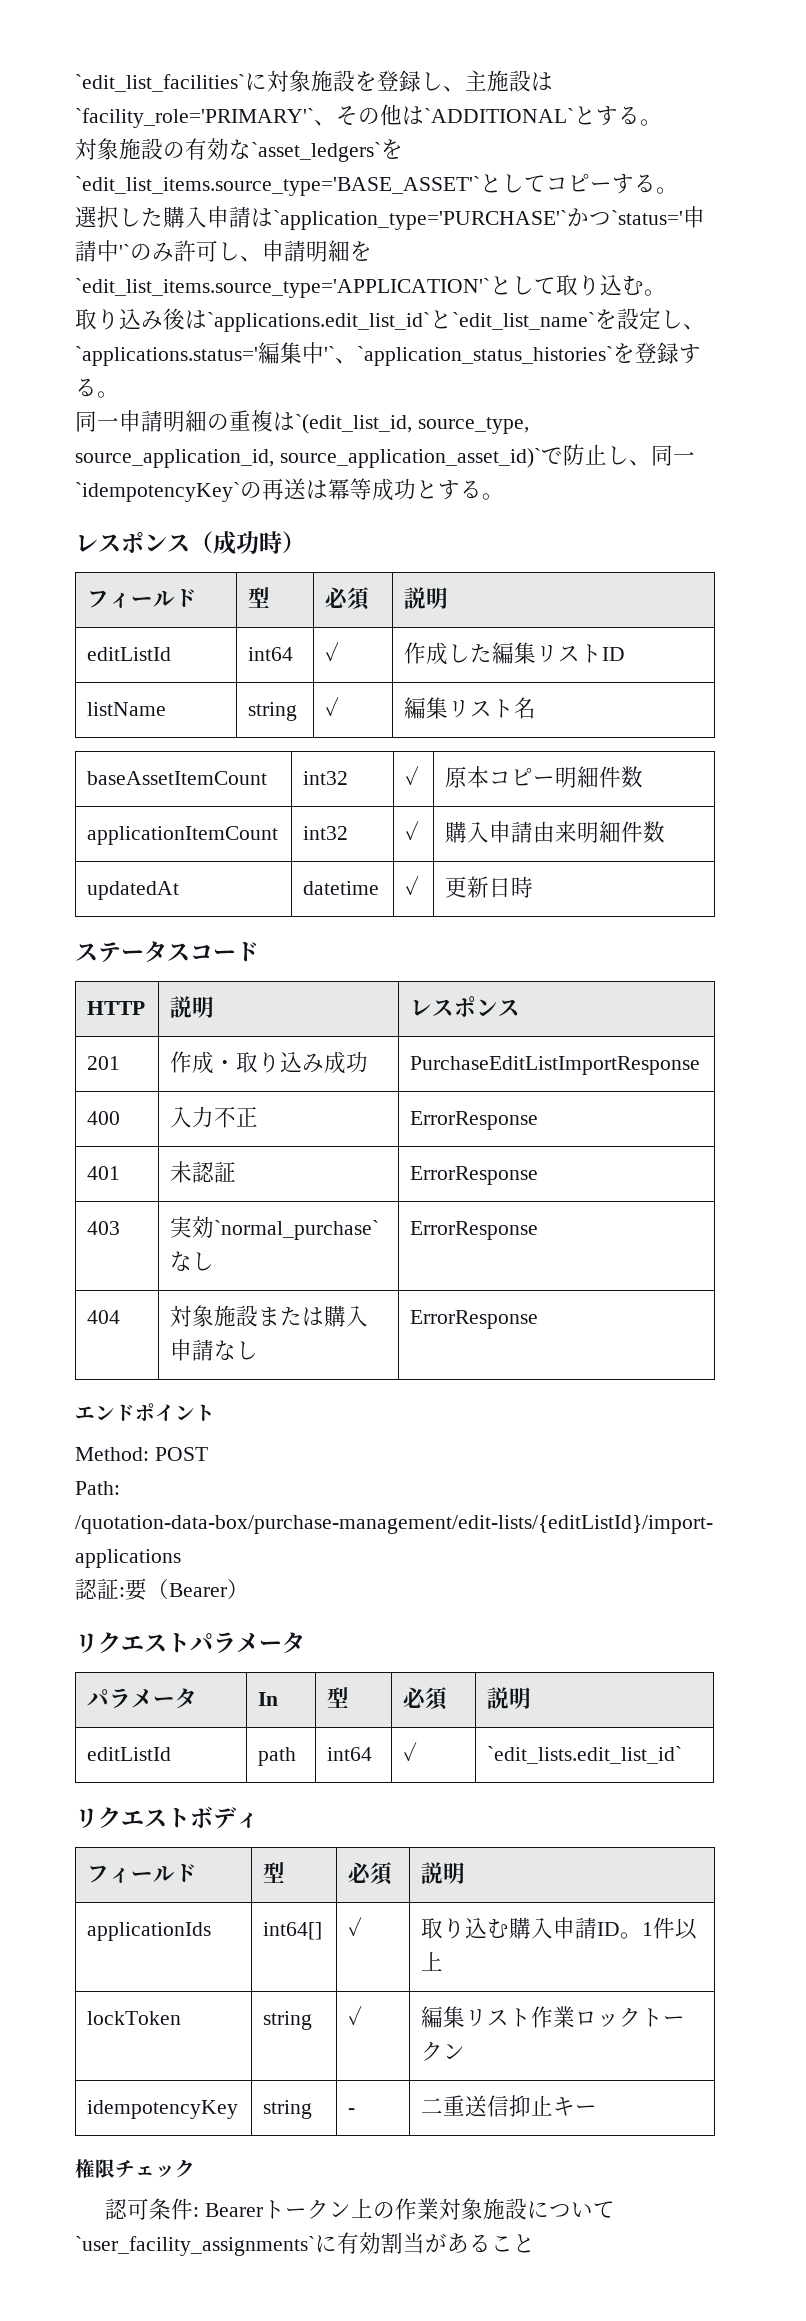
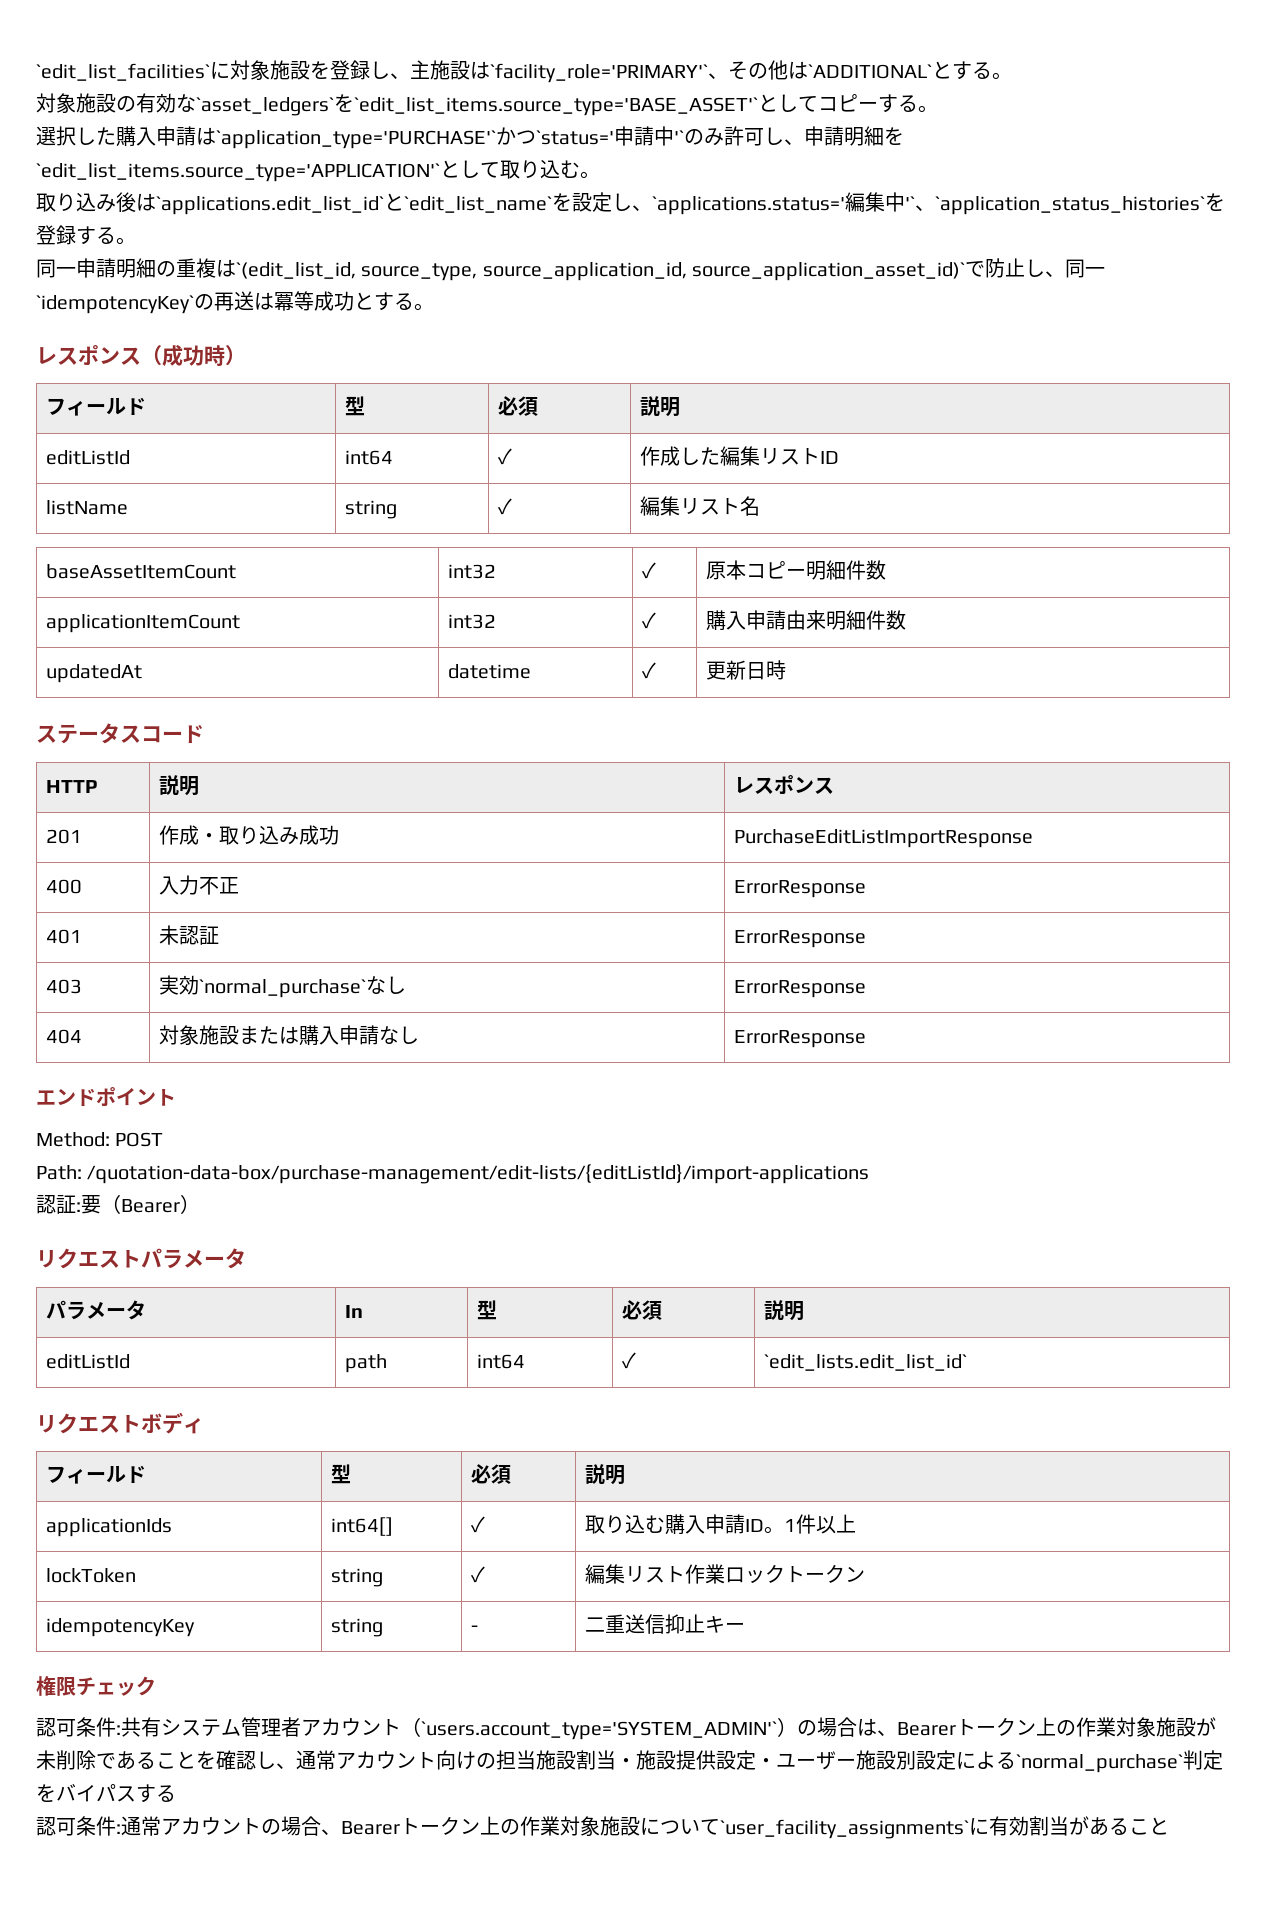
(199, 2212) none -> [121,1717,1216,1740] [36,1750,1223,1773] [36,1784,176,1803] [36,1816,341,1836] 共有システム管理者アカウント（`users.account_type='SYSTEM_ADMIN'`）の場合は、Bearerトークン上の作業対象施設が未削除であることを確認し、通常アカウント向けの担当施設割当・施設提供設定・ユーザー施設別設定による`normal_purchase`判定をバイパスする // 認可条件:通常アカウントの場合、

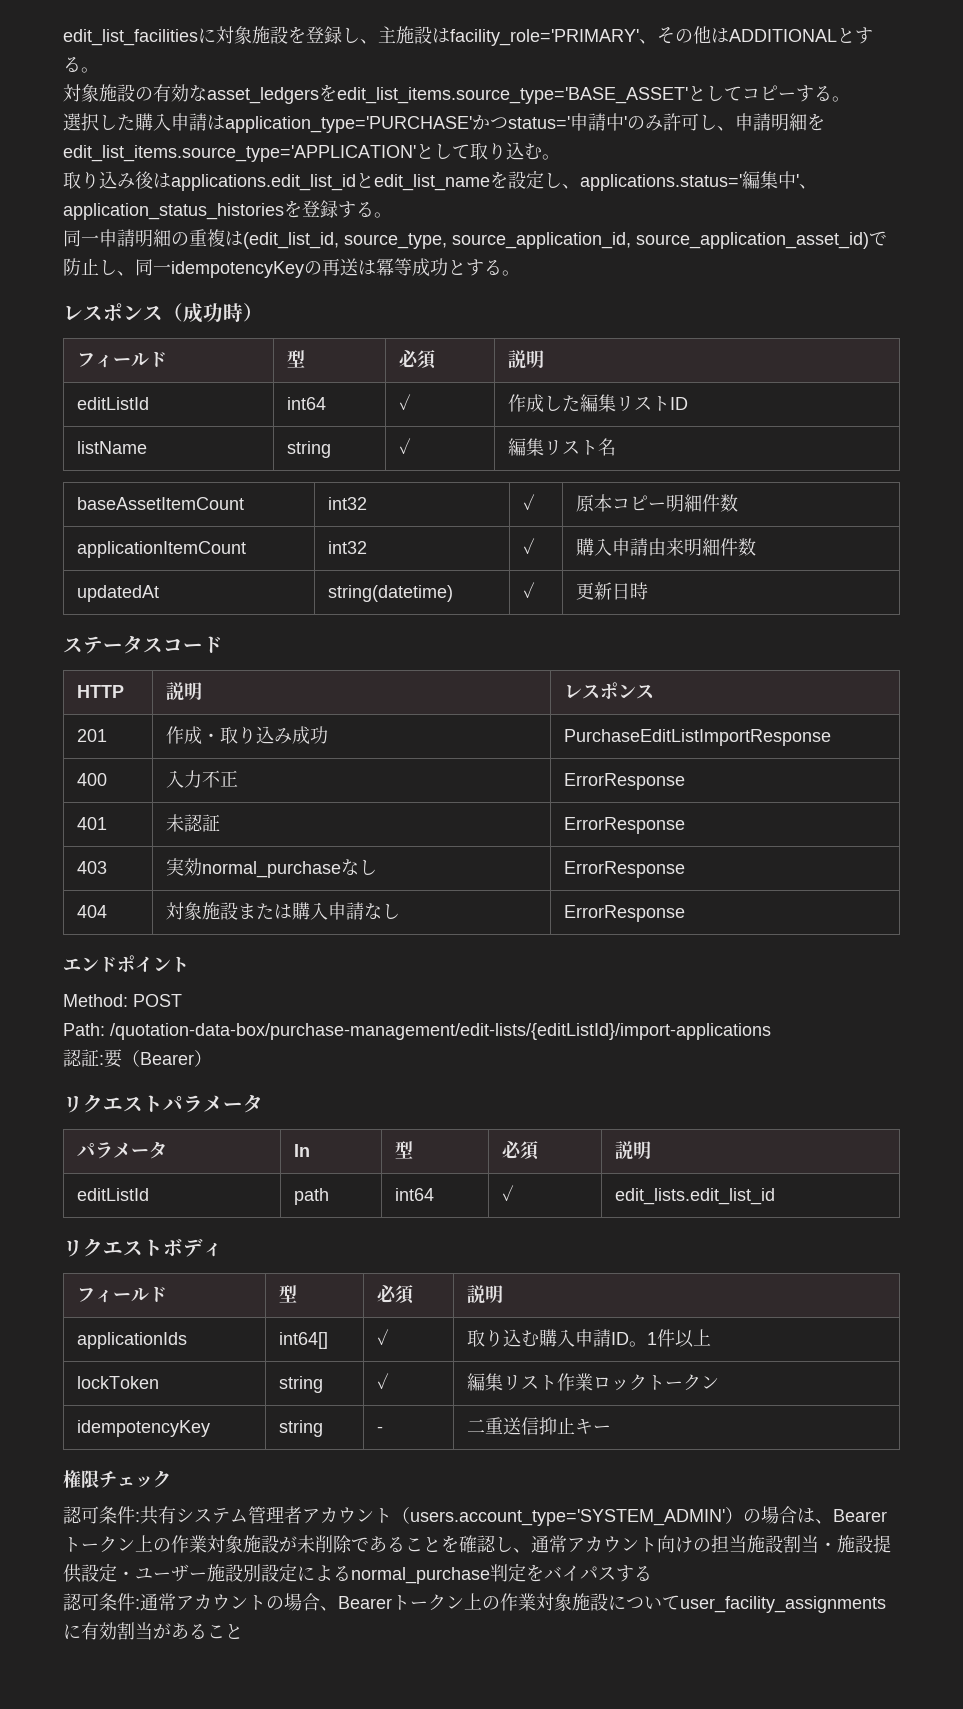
[36,63,210,81] `edit_list_facilities` -> [63,29,198,46] edit_list_facilities
[490,63,708,83] `facility_role='PRIMARY'` -> [450,29,639,46] facility_role='PRIMARY'
[808,64,932,79] `ADDITIONAL` -> [729,29,837,42] ADDITIONAL
[196,94,758,116] `asset_ledgers`を`edit_list_items.source_type='BASE_ASSET'` -> [207,84,688,104] asset_ledgersをedit_list_items.source_type='BASE_ASSET'
[216,126,684,149] `application_type='PURCHASE'`かつ`status='申請中'` -> [225,113,627,133] application_type='PURCHASE'かつstatus='申請中'
[36,163,440,182] `edit_list_items.source_type='APPLICATION'` -> [63,145,416,162] edit_list_items.source_type='APPLICATION'
[156,192,1205,215] `applications.edit_list_id`と`edit_list_name`を設定し、`applications.status='編集中'`、`application_status_histories` -> [171,170,817,191] [63,203,284,220] applications.edit_list_idとedit_list_nameを設定し、applications.status='編集中'、application_status_histories
[236,262,356,279] `(edit_list_id, -> [243,232,339,249] (edit_list_id,
[692,262,966,281] source_application_asset_id)` -> [636,232,869,249] source_application_asset_id)
[36,295,194,314] `idempotencyKey` -> [171,261,304,278] idempotencyKey
[447,664,531,679] datetime -> [328,585,454,602] string(datetime)
[198,979,366,998] `normal_purchase` -> [202,861,342,878] normal_purchase
[763,1354,967,1371] `edit_lists.edit_list_id` -> [615,1188,776,1205] edit_lists.edit_list_id
[421,1721,777,1740] `users.account_type='SYSTEM_ADMIN'` -> [410,1509,725,1526] users.account_type='SYSTEM_ADMIN'
[1016,1754,1183,1773] `normal_purchase` -> [351,1567,490,1584] normal_purchase
[720,1819,969,1839] `user_facility_assignments` -> [680,1596,886,1613] user_facility_assignments

